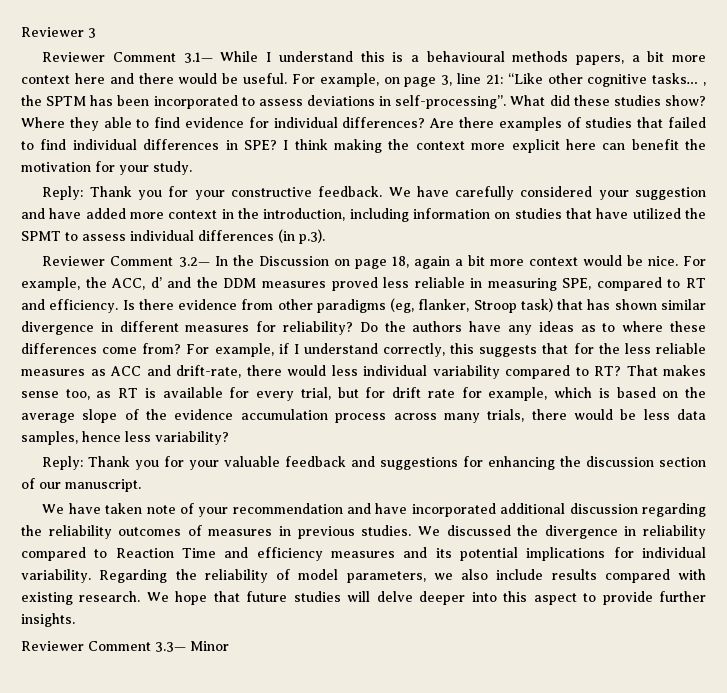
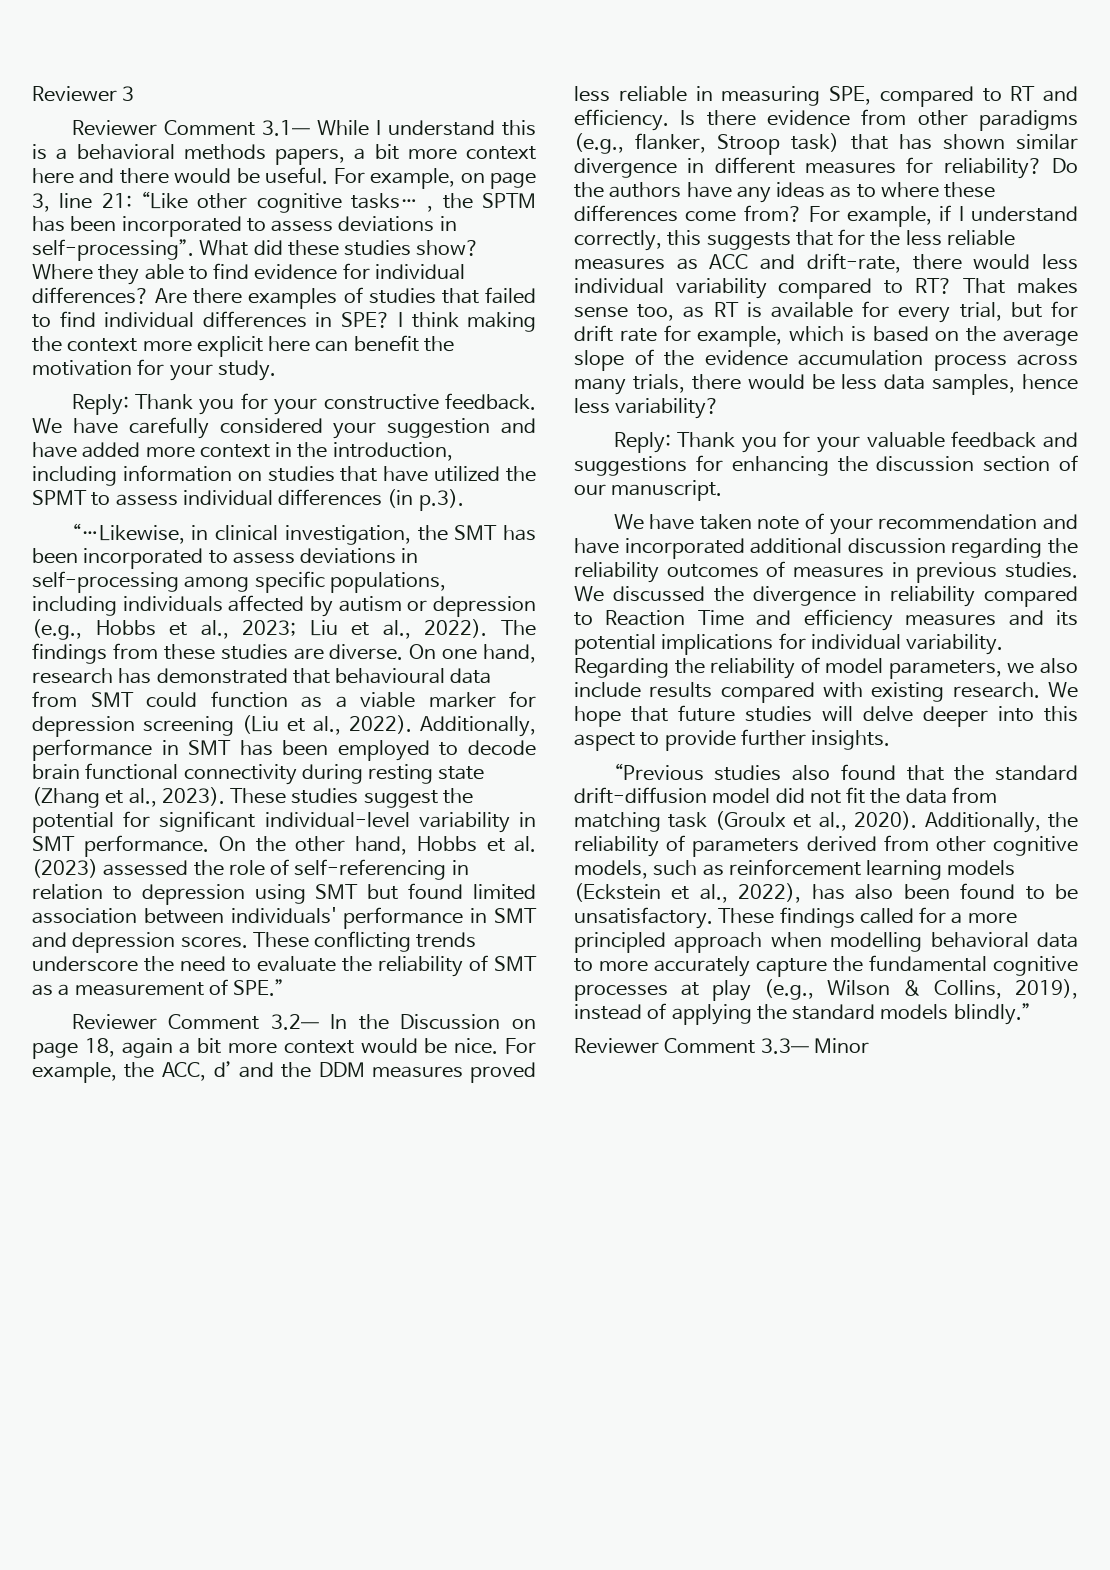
[426,51,505,62] behavioural -> [76,144,175,160] behavioral
(325, 236) none -> [71,523,537,545] [32,548,419,569] [32,571,446,593] [32,595,536,617] [32,619,536,640] [32,643,537,664] [32,668,492,684] [32,691,536,708] [32,715,536,737] [32,739,536,761] [32,763,485,785] [32,787,473,808] [32,811,536,833] [32,835,536,857] [32,859,469,880] [32,883,536,905] [32,907,537,929] [32,931,477,953] [32,955,537,977] [32,979,285,996] // “…Likewise, in clinical investigation, the SMT has been incorporated to assess deviations in self-processing among specific populations, including individuals affected by autism or depression (e.g., Hobbs et al., 2023; Liu et al., 2022). The findings from these studies are diverse. On one hand, research has demonstrated that behavioural data from SMT could function as a viable marker for depression screening (Liu et al., 2022). Additionally, performance in SMT has been employed to decode brain functional connectivity during resting state (Zhang et al., 2023). These studies suggest the potential for significant individual-level variability in SMT performance. On the other hand, Hobbs et al. (2023) assessed the role of self-referencing in relation to depression using SMT but found limited association between individuals' performance in SMT and depression scores. These conflicting trends underscore the need to evaluate the reliability of SMT as a measurement of SPE.”
[390,298,415,313] (eg, -> [574,133,624,154] (e.g.,
(75, 620) none -> [613,763,1079,781] [574,787,997,804] [574,811,1078,833] [574,835,1078,857] [574,859,1016,880] [574,883,1078,903] [574,907,1017,929] [574,932,1078,953] [574,955,1078,977] [574,979,1078,1001] [574,1003,1031,1025] // “Previous studies also found that the standard drift-diffusion model did not fit the data from matching task (Groulx et al., 2020). Additionally, the reliability of parameters derived from other cognitive models, such as reinforcement learning models (Eckstein et al., 2022), has also been found to be unsatisfactory. These findings called for a more principled approach when modelling behavioral data to more accurately capture the fundamental cognitive processes at play (e.g., Wilson & Collins, 2019), instead of applying the standard models blindly.”

